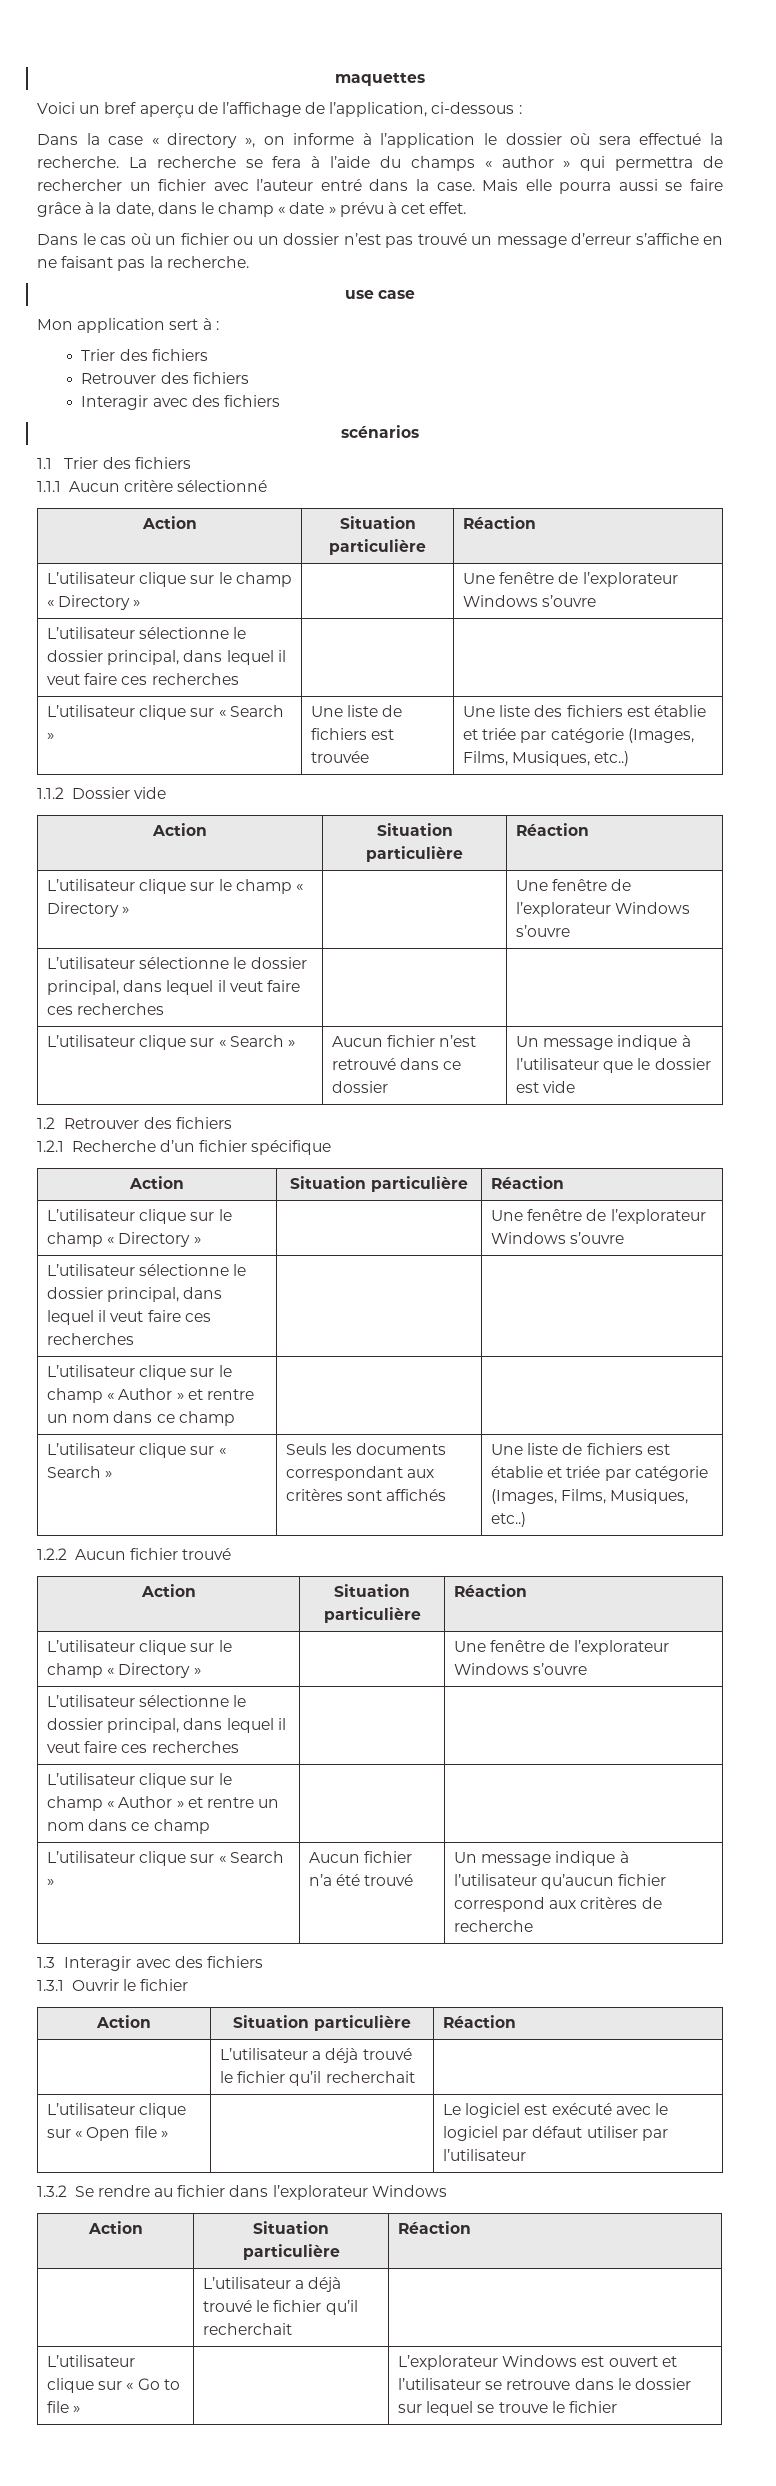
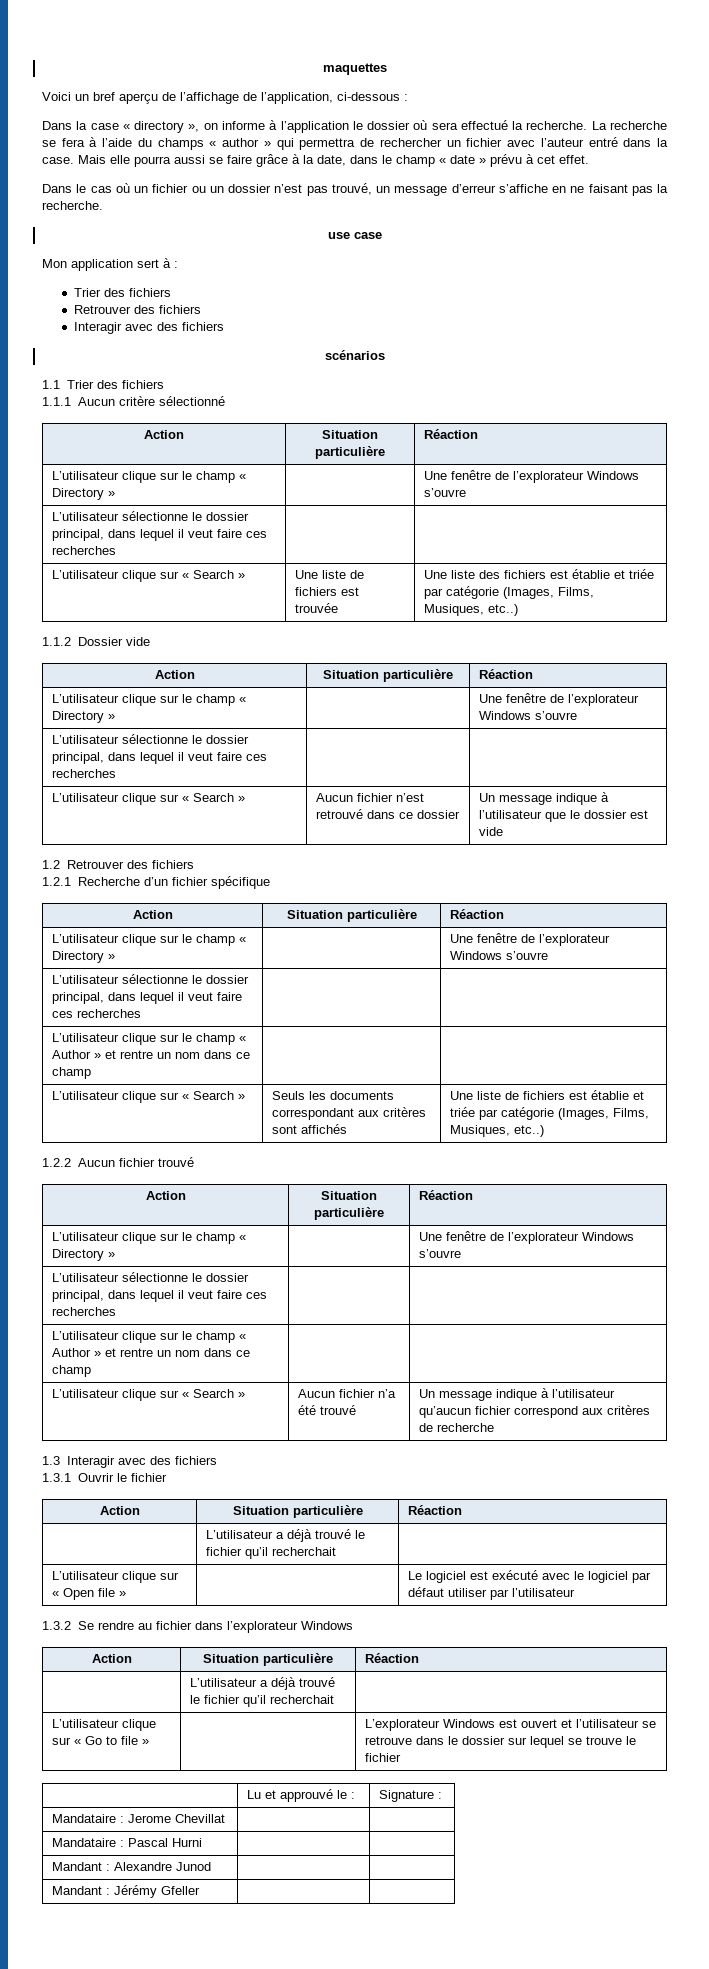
[417,233,467,245] trouvé -> [331,183,372,195] trouvé,
(617, 2407) none -> [247,1789,356,1802] [379,1790,443,1802] [52,1814,226,1823] [52,1838,203,1847] [52,1862,212,1871] [52,1885,201,1898] // | Lu et approuvé le : | Signature : // Mandataire : Jerome Chevillat | | // Mandataire : Pascal Hurni | | // Mandant : Alexandre Junod | | // Mandant : Jérémy Gfeller | |

